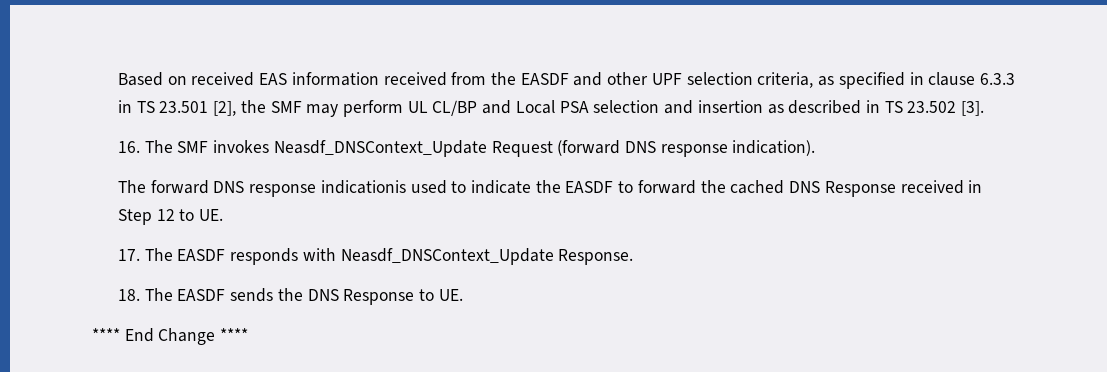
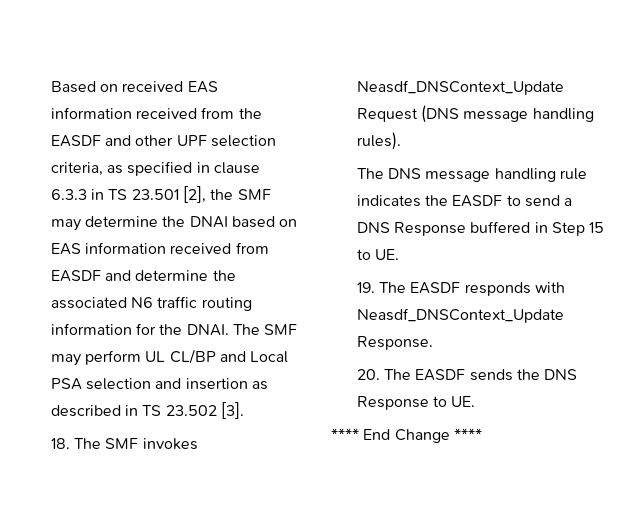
(339, 110) none -> [85,216,298,228] [50,242,269,255] [50,270,236,282] [50,296,252,311] [50,323,298,336] [50,354,81,366] determine the DNAI based on EAS information received from EASDF and determine the associated N6 traffic routing information for the DNAI. The SMF may
[117,141,140,153] 16. -> [50,438,70,449] 18.
[557,140,816,157] [117,180,964,197] (forward DNS response indication). // The forward DNS response indicationis used to indicate the EASDF to forward the cached DNS Response received -> [421,105,594,123] [356,132,401,150] [356,168,588,182] [356,195,573,207] [356,221,531,236] (DNS message handling rules). // The DNS message handling rule indicates the EASDF to send a DNS Response buffered
[156,209,224,221] [117,249,140,261] 12 to UE. // 17. -> [589,222,605,233] [356,249,400,260] [356,282,375,293] 15 to UE. // 19.
[117,289,140,301] 18. -> [356,369,380,380] 20.

